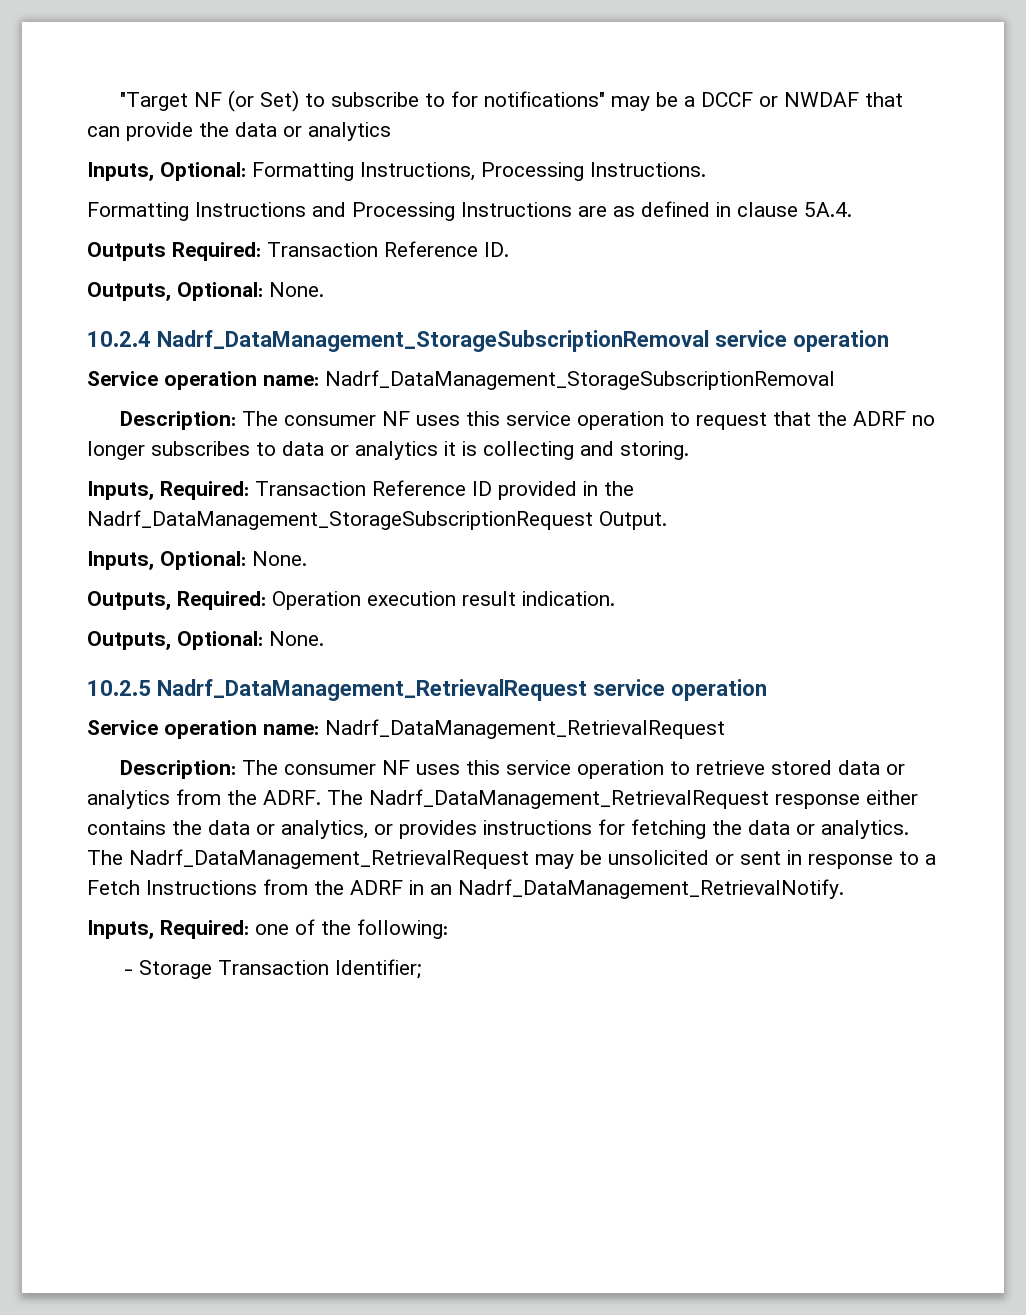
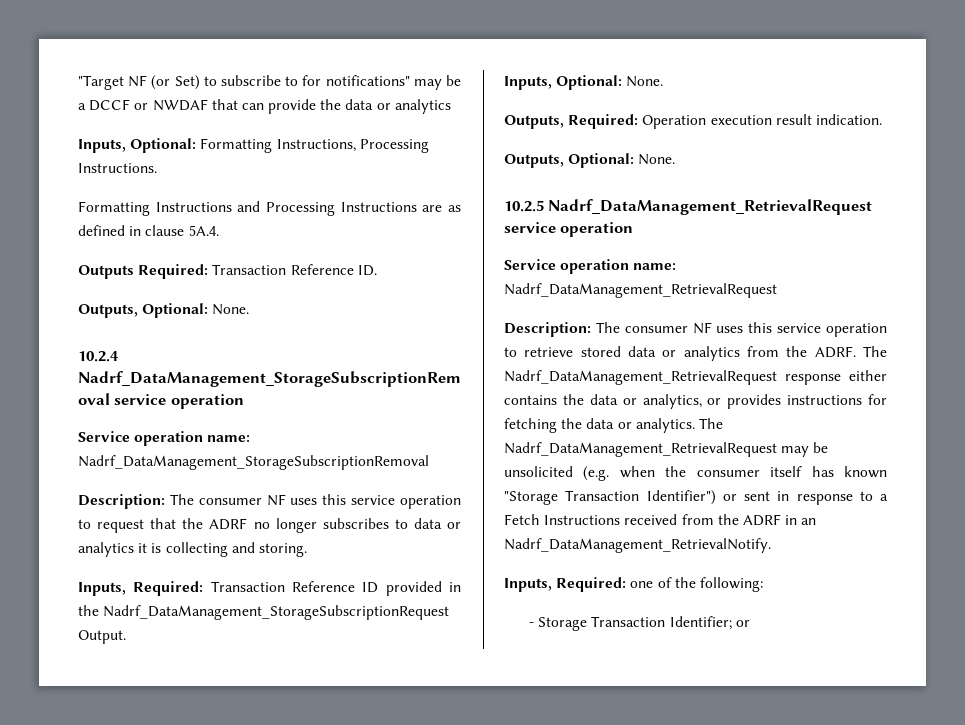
(709, 857) none -> [583,466,887,481] [504,490,716,505] (e.g. when the consumer itself has known "Storage Transaction Identifier")
(257, 887) none -> [624,514,678,525] received
(421, 969) none -> [735,620,750,627] or

